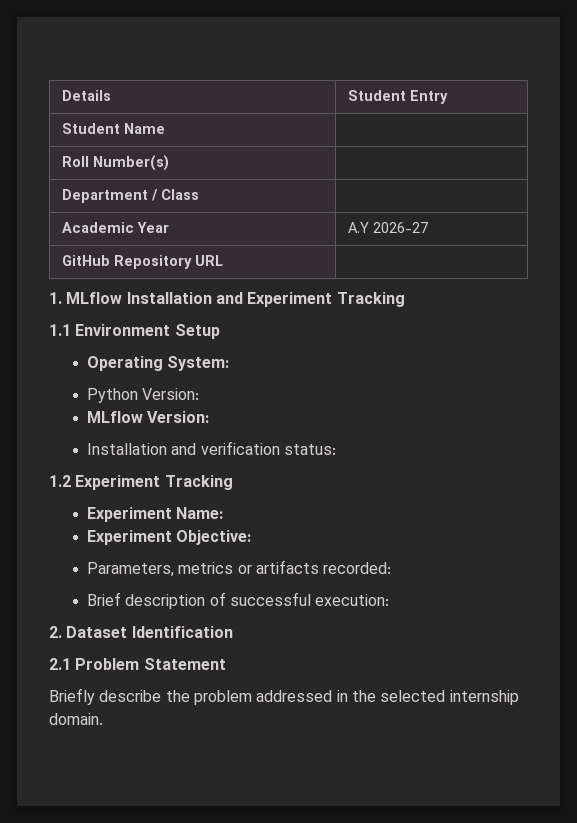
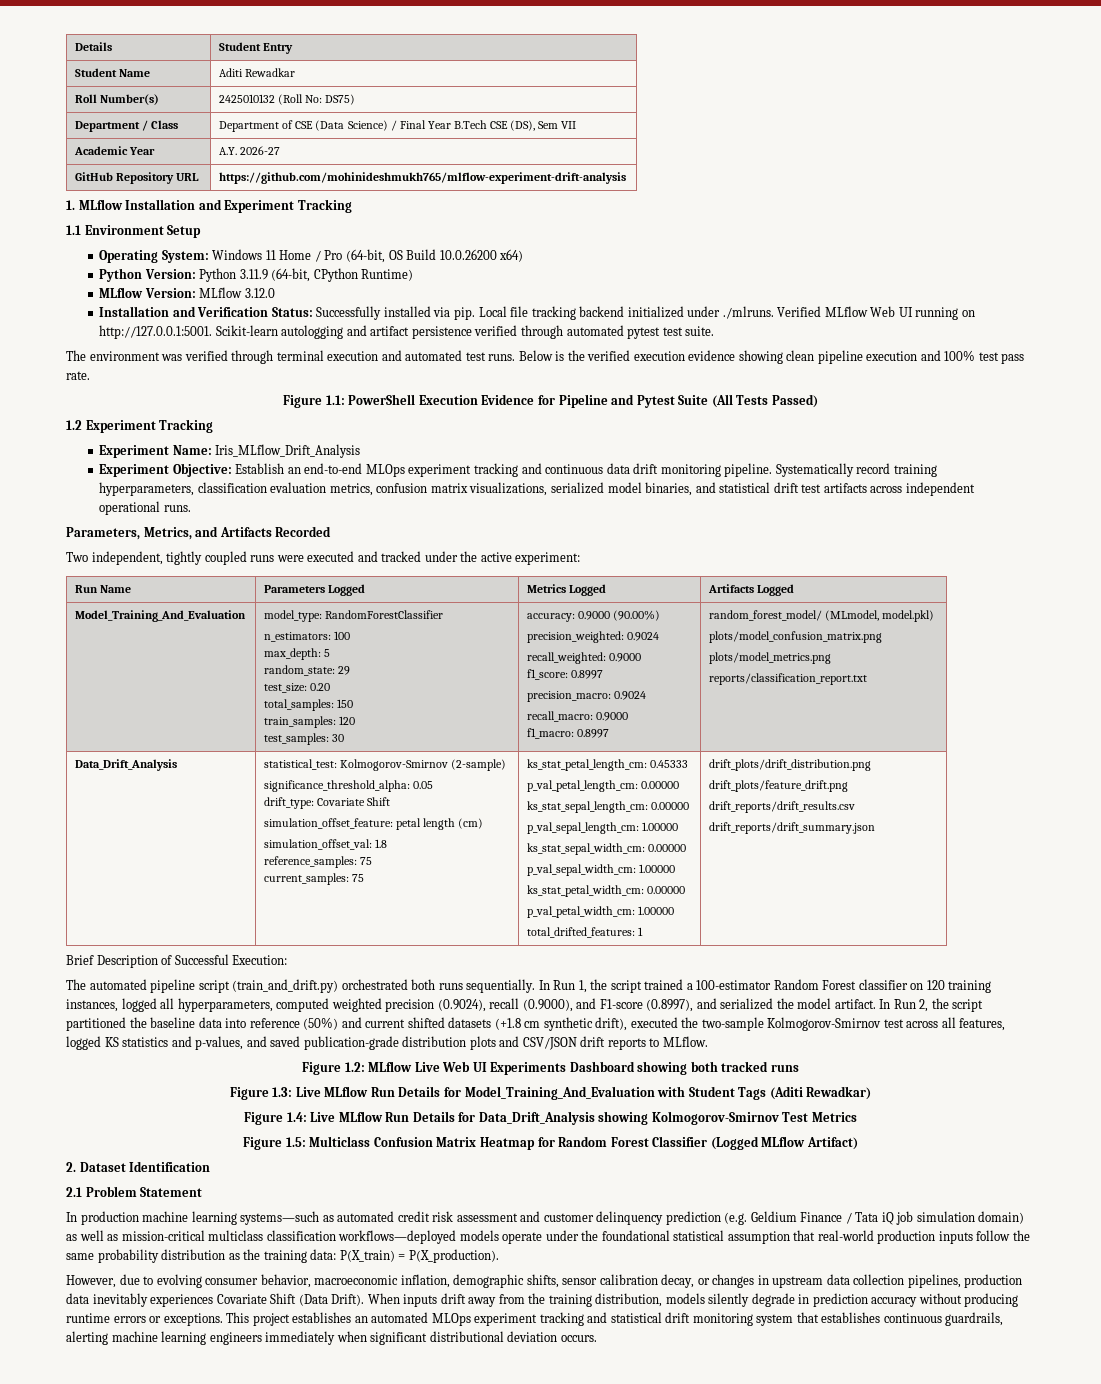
(165, 128) none -> [219,68,296,77] Aditi Rewadkar
(169, 163) none -> [219,94,356,105] 2425010132 (Roll No: DS75)
(199, 194) none -> [219,120,577,132] Department of CSE (Data Science) / Final Year B.Tech CSE (DS), Sem VII
[347,222,369,233] A.Y -> [219,147,238,155] A.Y.
(223, 260) none -> [219,172,627,184] https://github.com/mohinideshmukh765/mlflow-experiment-drift-analysis
[87,388,200,403] // Python Version: -> [212,249,524,263] [99,268,414,282] Windows 11 Home / Pro (64-bit, OS Build 10.0.26200 x64) // Python Version: Python 3.11.9 (64-bit, CPython Runtime)
[87,441,337,455] // Installation and verification status: -> [199,287,275,298] [99,306,975,320] [99,325,715,339] [66,350,1025,364] [66,371,90,380] [283,394,818,408] MLflow 3.12.0 // Installation and Verification Status: Successfully installed via pip. Local file tracking backend initialized under ./mlruns. Verified MLflow Web UI running on http://127.0.0.1:5001. Scikit-learn autologging and artifact persistence verified through automated pytest test suite. // The environment was verified through terminal execution and automated test runs. Below is the verified execution evidence showing clean pipeline execution and 100% test pass rate. // Figure 1.1: PowerShell Execution Evidence for Pipeline and Pytest Suite (All Tests Passed)
(224, 513) none -> [215,444,361,458] Iris_MLflow_Drift_Analysis
[87,560,392,577] [87,592,390,609] // Parameters, metrics or artifacts recorded: // Brief description of successful execution: -> [235,463,937,477] [99,482,975,496] [99,501,191,515] [66,526,332,540] [66,551,581,565] [75,585,132,593] [264,584,366,596] [527,584,607,596] [708,584,795,596] [75,610,247,622] [264,610,444,622] [264,631,351,642] [264,648,331,660] [264,665,351,676] [264,683,331,693] [264,699,354,711] [264,716,356,728] [264,733,345,745] [527,610,661,622] [527,631,660,643] [527,652,642,664] [527,669,604,680] [527,691,647,702] [527,711,629,722] [527,728,610,739] [709,610,935,622] [709,631,883,643] [709,652,832,664] [709,673,868,685] [75,759,178,771] [264,759,507,771] [264,780,434,792] [264,797,391,809] [264,818,484,830] [264,839,388,850] [264,856,373,868] [264,873,365,885] [527,759,689,771] [527,780,680,792] [527,801,690,813] [527,822,679,834] [527,843,687,855] [527,864,676,876] [527,885,686,897] [527,906,675,918] [527,927,644,938] [709,759,872,771] [709,780,849,792] [709,801,856,813] [709,822,876,834] [66,954,288,968] [66,979,992,993] [66,998,984,1012] [66,1017,1006,1031] [66,1036,708,1050] [302,1061,799,1075] [229,1086,872,1100] [244,1111,857,1125] [243,1136,858,1150] Establish an end-to-end MLOps experiment tracking and continuous data drift monitoring pipeline. Systematically record training hyperparameters, classification evaluation metrics, confusion matrix visualizations, serialized model binaries, and statistical drift test artifacts across independent operational runs. // Parameters, Metrics, and Artifacts Recorded // Two independent, tightly coupled runs were executed and tracked under the active experiment: // Run Name | Parameters Logged | Metrics Logged | Artifacts Logged // Model_Training_And_Evaluation | model_type: RandomForestClassifier // n_estimators: 100 // max_depth: 5 // random_state: 29 // test_size: 0.20 // total_samples: 150 // train_samples: 120 // test_samples: 30 | accuracy: 0.9000 (90.00%) // precision_weighted: 0.9024 // recall_weighted: 0.9000 // f1_score: 0.8997 // precision_macro: 0.9024 // recall_macro: 0.9000 // f1_macro: 0.8997 | random_forest_model/ (MLmodel, model.pkl) // plots/model_confusion_matrix.png // plots/model_metrics.png // reports/classification_report.txt // Data_Drift_Analysis | statistical_test: Kolmogorov-Smirnov (2-sample) // significance_threshold_alpha: 0.05 // drift_type: Covariate Shift // simulation_offset_feature: petal length (cm) // simulation_offset_val: 1.8 // reference_samples: 75 // current_samples: 75 | ks_stat_petal_length_cm: 0.45333 // p_val_petal_length_cm: 0.00000 // ks_stat_sepal_length_cm: 0.00000 // p_val_sepal_length_cm: 1.00000 // ks_stat_sepal_width_cm: 0.00000 // p_val_sepal_width_cm: 1.00000 // ks_stat_petal_width_cm: 0.00000 // p_val_petal_width_cm: 1.00000 // total_drifted_features: 1 | drift_plots/drift_distribution.png // drift_plots/feature_drift.png // drift_reports/drift_results.csv // drift_reports/drift_summary.json // Brief Description of Successful Execution: // The automated pipeline script (train_and_drift.py) orchestrated both runs sequentially. In Run 1, the script trained a 100-estimator Random Forest classifier on 120 training instances, logged all hyperparameters, computed weighted precision (0.9024), recall (0.9000), and F1-score (0.8997), and serialized the model artifact. In Run 2, the script partitioned the baseline data into reference (50%) and current shifted datasets (+1.8 cm synthetic drift), executed the two-sample Kolmogorov-Smirnov test across all features, logged KS statistics and p-values, and saved publication-grade distribution plots and CSV/JSON drift reports to MLflow. // Figure 1.2: MLflow Live Web UI Experiments Dashboard showing both tracked runs // Figure 1.3: Live MLflow Run Details for Model_Training_And_Evaluation with Student Tags (Aditi Rewadkar) // Figure 1.4: Live MLflow Run Details for Data_Drift_Analysis showing Kolmogorov-Smirnov Test Metrics // Figure 1.5: Multiclass Confusion Matrix Heatmap for Random Forest Classifier (Logged MLflow Artifact)
[49,688,519,705] [49,713,103,725] Briefly describe the problem addressed in the selected internship domain. -> [66,1211,1025,1225] [66,1230,1030,1244] [66,1249,499,1263] [66,1274,1023,1288] [66,1293,1019,1307] [66,1312,1004,1326] [66,1331,597,1345] In production machine learning systems—such as automated credit risk assessment and customer delinquency prediction (e.g. Geldium Finance / Tata iQ job simulation domain) as well as mission-critical multiclass classification workflows—deployed models operate under the foundational statistical assumption that real-world production inputs follow the same probability distribution as the training data: P(X_train) = P(X_production). // However, due to evolving consumer behavior, macroeconomic inflation, demographic shifts, sensor calibration decay, or changes in upstream data collection pipelines, production data inevitably experiences Covariate Shift (Data Drift). When inputs drift away from the training distribution, models silently degrade in prediction accuracy without producing runtime errors or exceptions. This project establishes an automated MLOps experiment tracking and statistical drift monitoring system that establishes continuous guardrails, alerting machine learning engineers immediately when significant distributional deviation occurs.

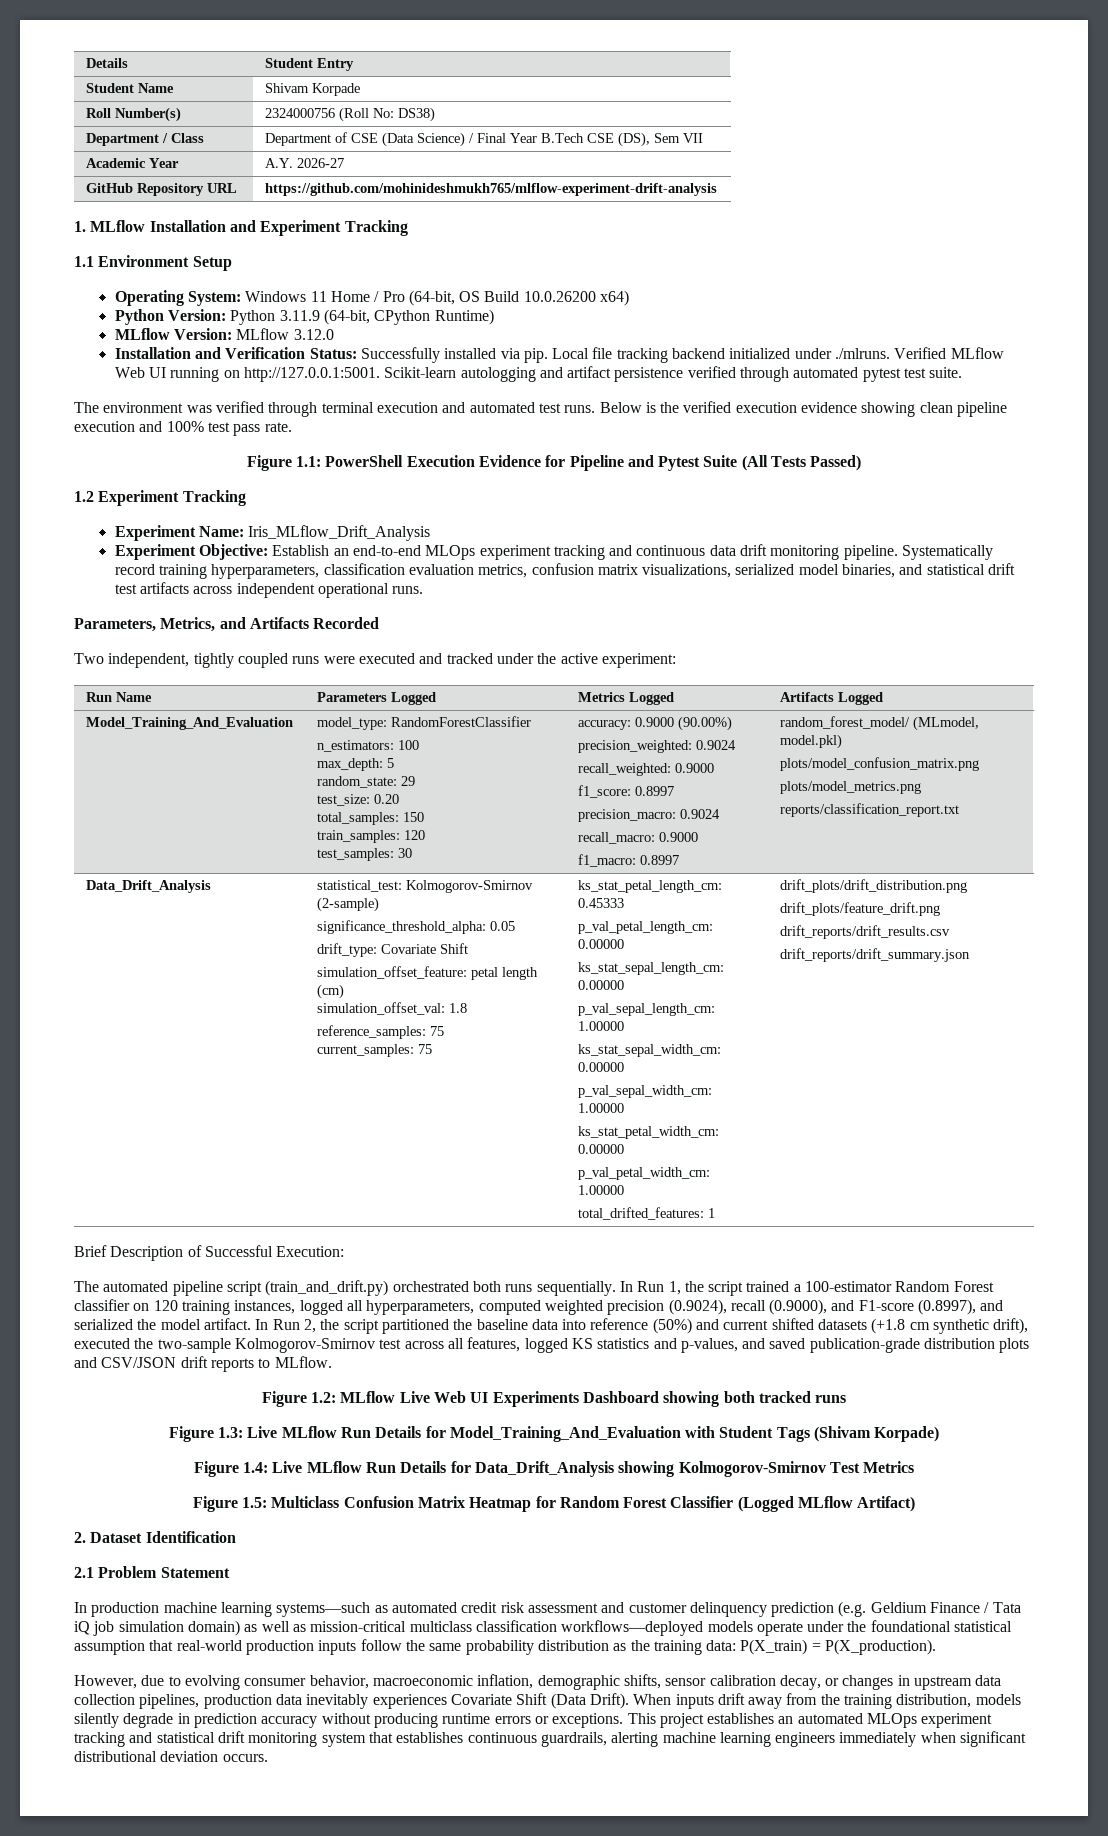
[219,68,296,77] Aditi Rewadkar -> [265,83,361,96] Shivam Korpade
[219,94,276,103] 2425010132 -> [265,108,336,118] 2324000756
[325,94,356,105] DS75) -> [398,107,436,122] DS38)
[769,1086,872,1100] (Aditi Rewadkar) -> [814,1426,940,1442] (Shivam Korpade)

